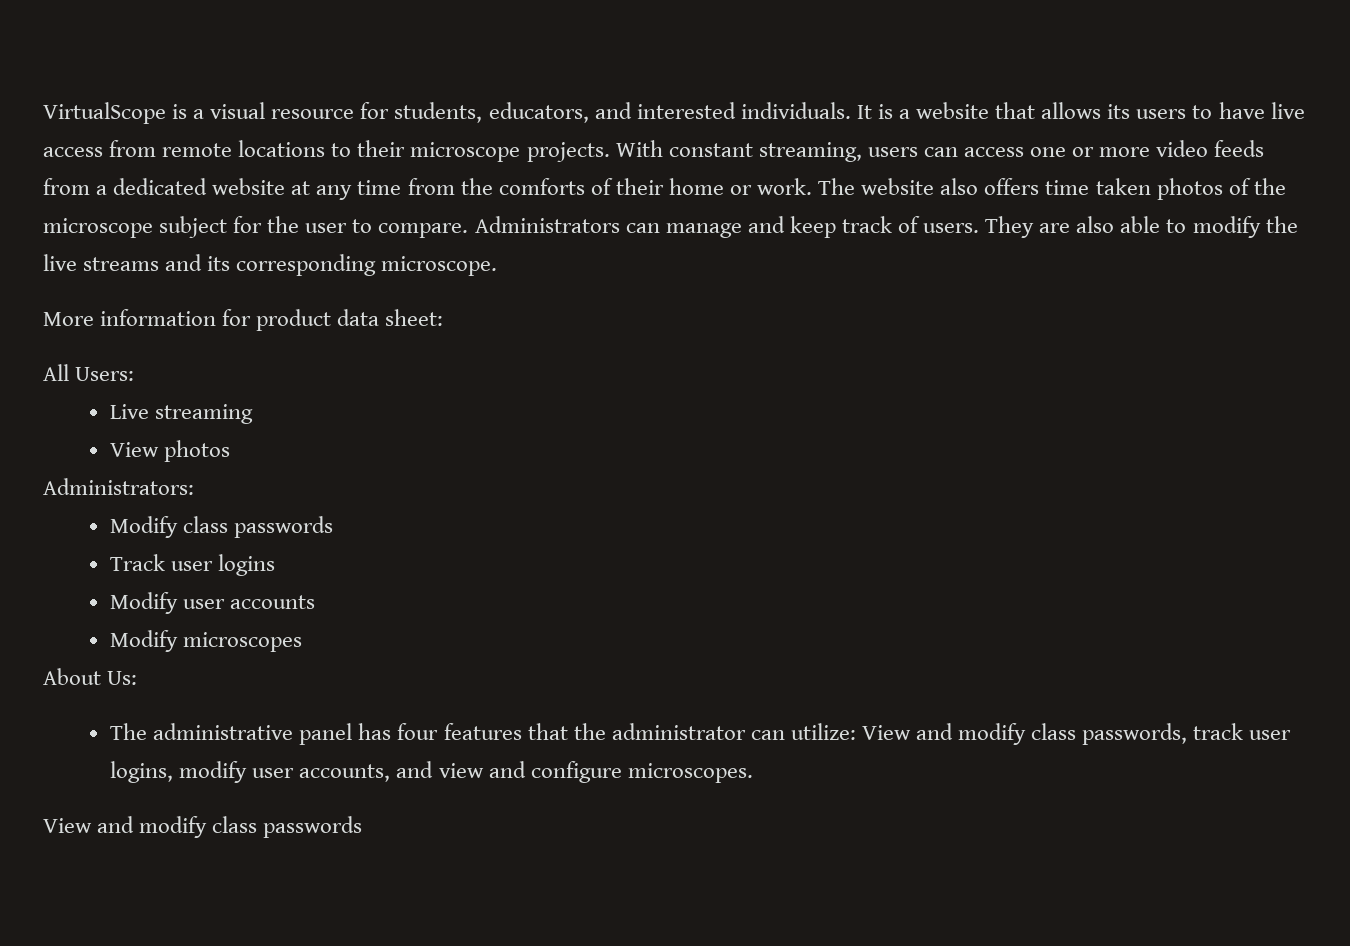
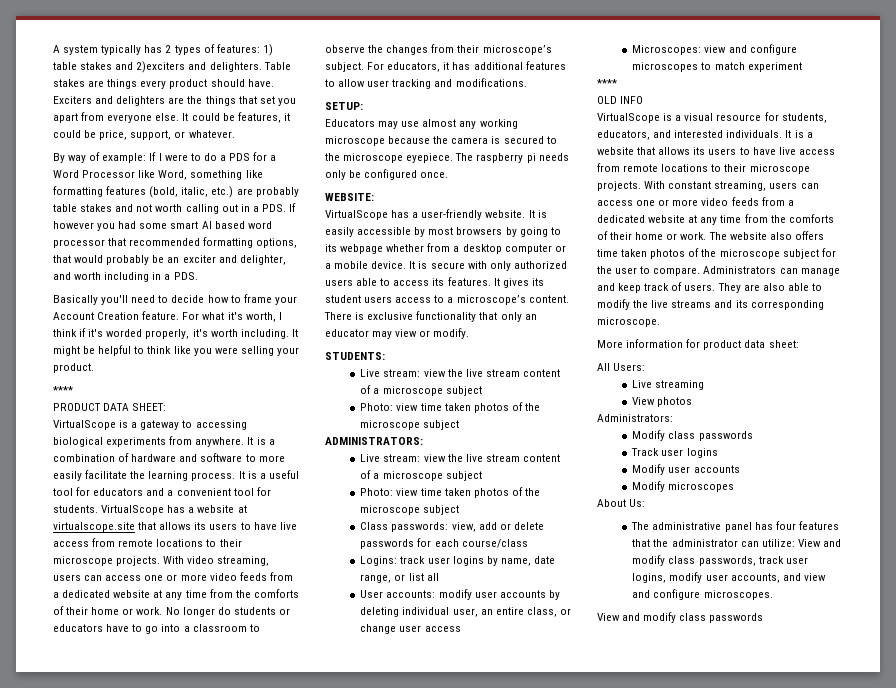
(43, 113) none -> [53,44,273,56] [53,61,291,73] [53,79,274,89] [53,96,296,106] [53,112,290,123] [53,130,235,140] [53,152,277,163] [53,170,263,180] [53,186,299,198] [53,203,297,214] [53,221,272,231] [53,237,298,248] [53,255,286,265] [53,272,198,282] [53,294,297,305] [53,311,282,322] [53,328,298,339] [53,345,299,356] [53,363,94,373] [53,386,73,394] [53,403,167,411] [53,420,247,430] [53,436,275,447] [53,453,285,462] [53,470,299,481] [53,487,271,496] [53,505,247,515] [53,522,297,532] [53,538,242,547] [53,556,270,566] [53,572,293,581] [53,589,299,600] [53,606,290,617] [53,624,260,634] [325,44,552,55] [325,61,566,72] [325,78,527,89] [325,102,363,110] [325,119,518,129] [325,136,557,146] [325,153,569,163] [325,169,449,180] [325,193,374,201] [325,209,547,220] [325,227,561,237] [325,243,566,254] [325,261,567,271] [325,277,544,288] [325,295,569,305] [324,311,537,322] [325,328,470,339] [325,352,385,360] [360,369,560,377] [360,385,482,396] [360,402,540,413] [360,420,460,430] [325,437,423,445] [360,454,560,462] [360,470,482,481] [360,487,540,498] [360,505,460,515] [360,522,544,532] [360,538,528,549] [360,556,555,566] [360,573,439,583] [360,589,560,600] [360,607,571,617] [360,624,461,634] [632,44,797,55] [632,62,802,72] [597,79,617,87] [597,96,644,104] A system typically has 2 types of features: 1) table stakes and 2)exciters and delighters. Table stakes are things every product should have. Exciters and delighters are the things that set you apart from everyone else. It could be features, it could be price, support, or whatever. // By way of example: If I were to do a PDS for a Word Processor like Word, something like formatting features (bold, italic, etc.) are probably table stakes and not worth calling out in a PDS. If however you had some smart AI based word processor that recommended formatting options, that would probably be an exciter and delighter, and worth including in a PDS. // Basically you'll need to decide how to frame your Account Creation feature. For what it's worth, I think if it's worded properly, it's worth including. It might be helpful to think like you were selling your product. // **** // PRODUCT DATA SHEET: // VirtualScope is a gateway to accessing biological experiments from anywhere. It is a combination of hardware and software to more easily facilitate the learning process. It is a useful tool for educators and a convenient tool for students. VirtualScope has a website at virtualscope.site that allows its users to have live access from remote locations to their microscope projects. With video streaming, users can access one or more video feeds from a dedicated website at any time from the comforts of their home or work. No longer do students or educators have to go into a classroom to observe the changes from their microscope’s subject. For educators, it has additional features to allow user tracking and modifications. // SETUP: // Educators may use almost any working microscope because the camera is secured to the microscope eyepiece. The raspberry pi needs only be configured once. // WEBSITE: // VirtualScope has a user-friendly website. It is easily accessible by most browsers by going to its webpage whether from a desktop computer or a mobile device. It is secure with only authorized users able to access its features. It gives its student users access to a microscope’s content. There is exclusive functionality that only an educator may view or modify. // STUDENTS: // Live stream: view the live stream content of a microscope subject // Photo: view time taken photos of the microscope subject // ADMINISTRATORS: // Live stream: view the live stream content of a microscope subject // Photo: view time taken photos of the microscope subject // Class passwords: view, add or delete passwords for each course/class // Logins: track user logins by name, date range, or list all // User accounts: modify user accounts by deleting individual user, an entire class, or change user access // Microscopes: view and configure microscopes to match experiment // **** // OLD INFO //

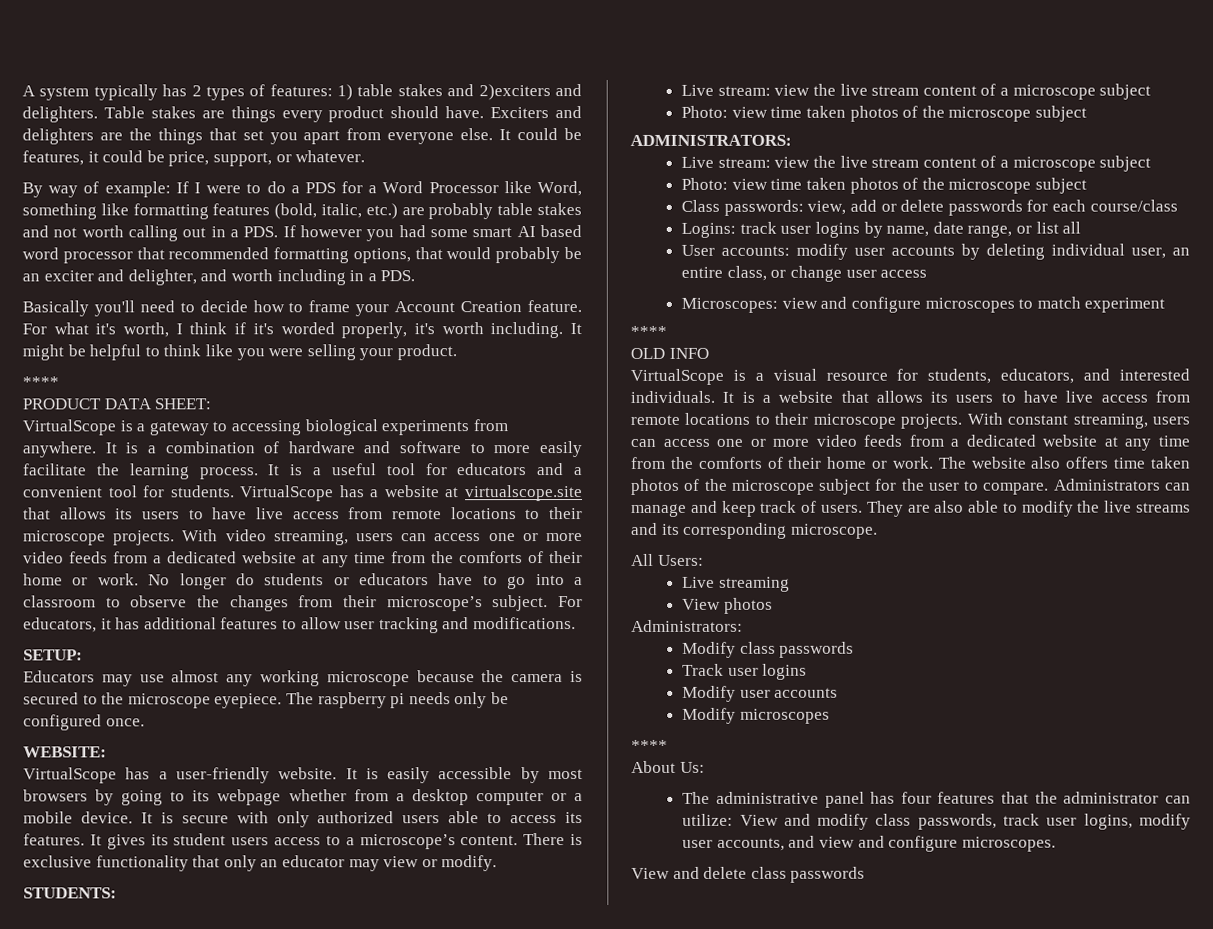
[597,339,799,350] // More information for product data sheet: -> (878, 531) none
(735, 487) none -> [631,739,668,751] // ****
[643,612,677,623] modify -> [703,866,748,879] delete

